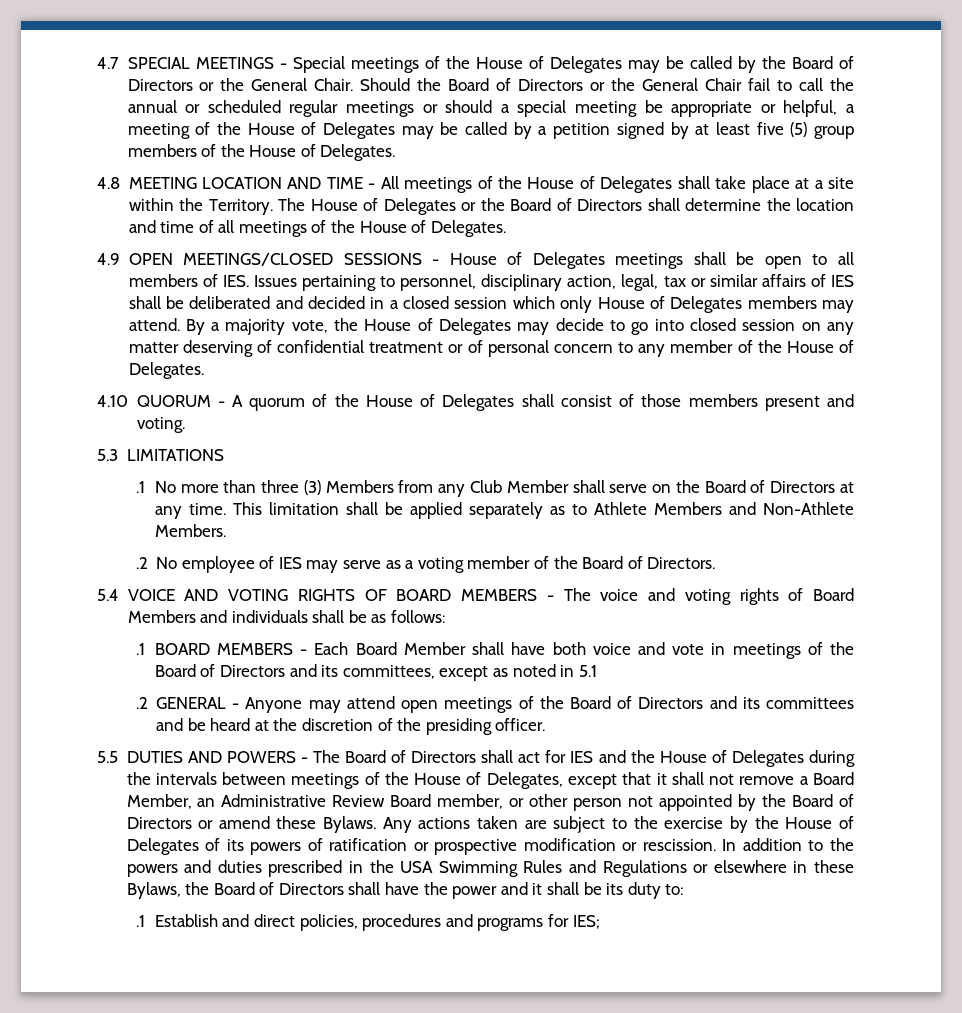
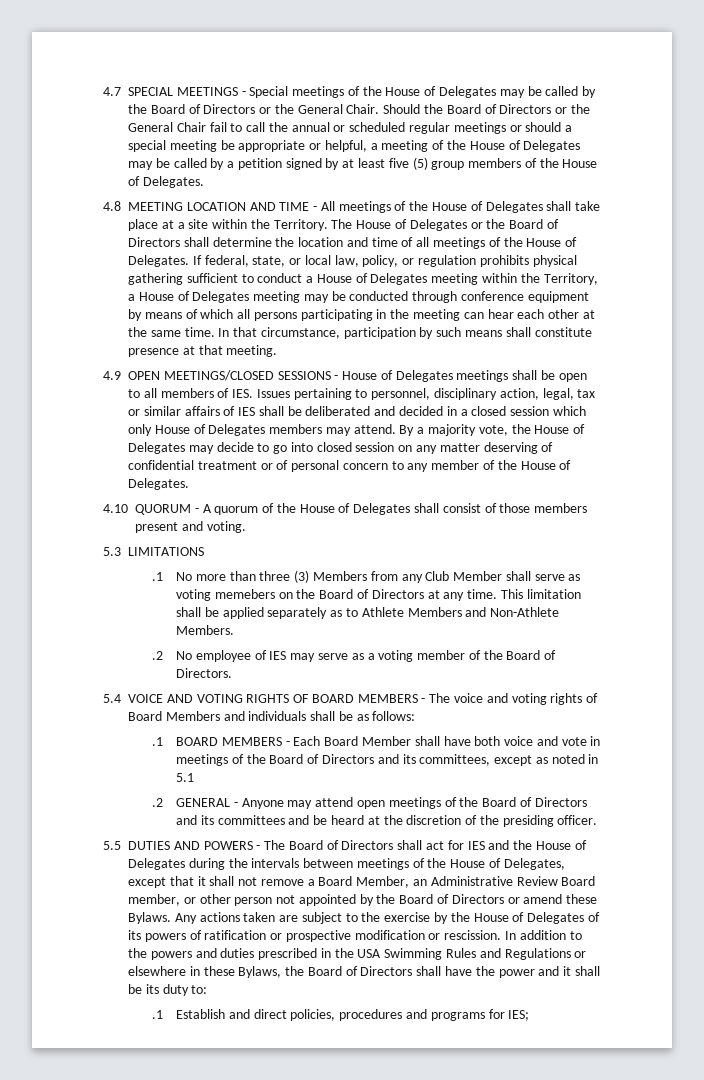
(506, 228) none -> [192,255,577,267] [128,273,598,285] [128,291,589,303] [128,309,595,321] [128,327,592,339] [128,345,278,357] If federal, state, or local law, policy, or regulation prohibits physical gathering sufficient to conduct a House of Delegates meeting within the Territory, a House of Delegates meeting may be conducted through conference equipment by means of which all persons participating in the meeting can hear each other at the same time. In that circumstance, participation by such means shall constitute presence at that meeting.
(648, 488) none -> [568,574,581,581] [176,589,275,601] as voting memebers

